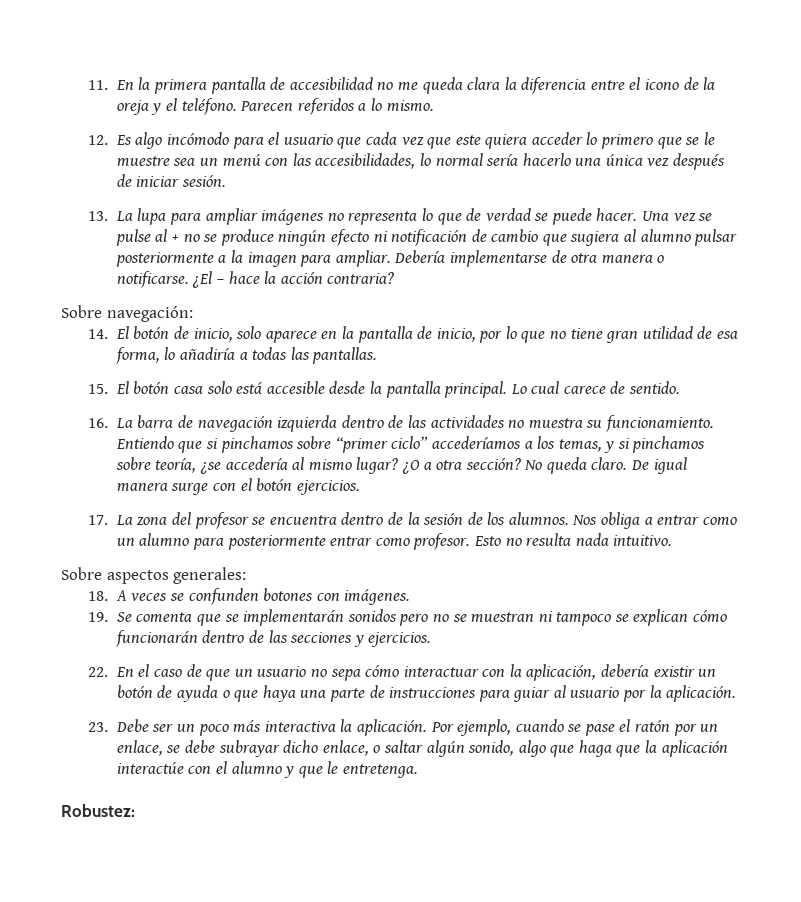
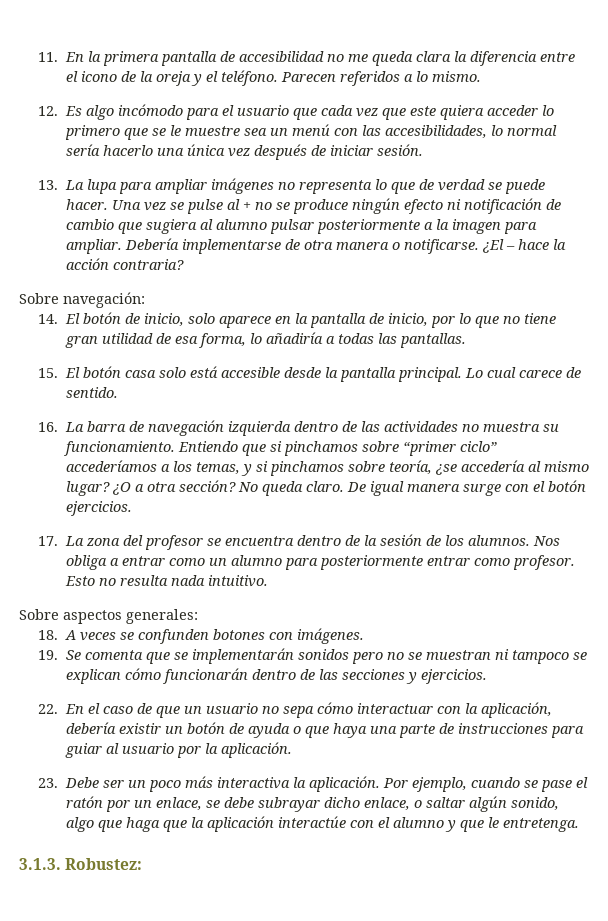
(418, 771) none -> [19,858,61,870] 3.1.3.

